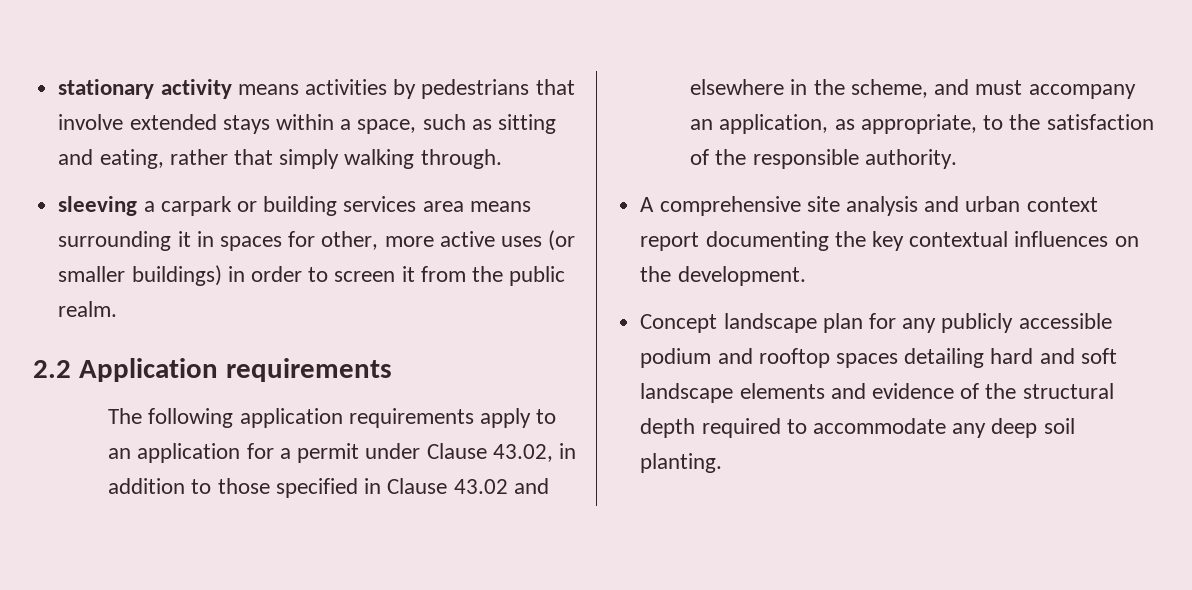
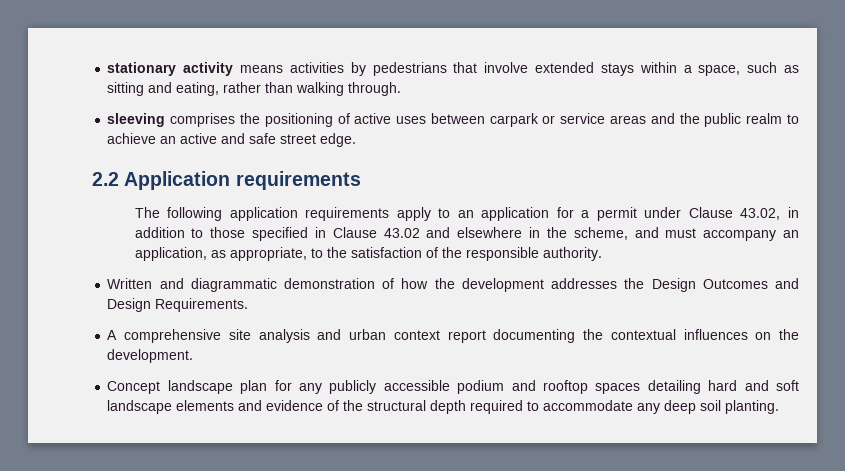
[233,149,340,169] that simply -> [265,82,294,93] than
[143,196,531,216] [58,230,576,251] [58,265,566,286] [58,301,118,317] a carpark or building services area means surrounding it in spaces for other, more active uses (or smaller buildings) in order to screen it from the public realm. -> [170,113,800,127] [107,133,357,147] comprises the positioning of active uses between carpark or service areas and the public realm to achieve an active and safe street edge.
(957, 159) none -> [107,278,800,292] [107,298,249,312] // Written and diagrammatic demonstration of how the development addresses the Design Outcomes and Design Requirements.
[871,231,904,251] key -> (604, 334) none

